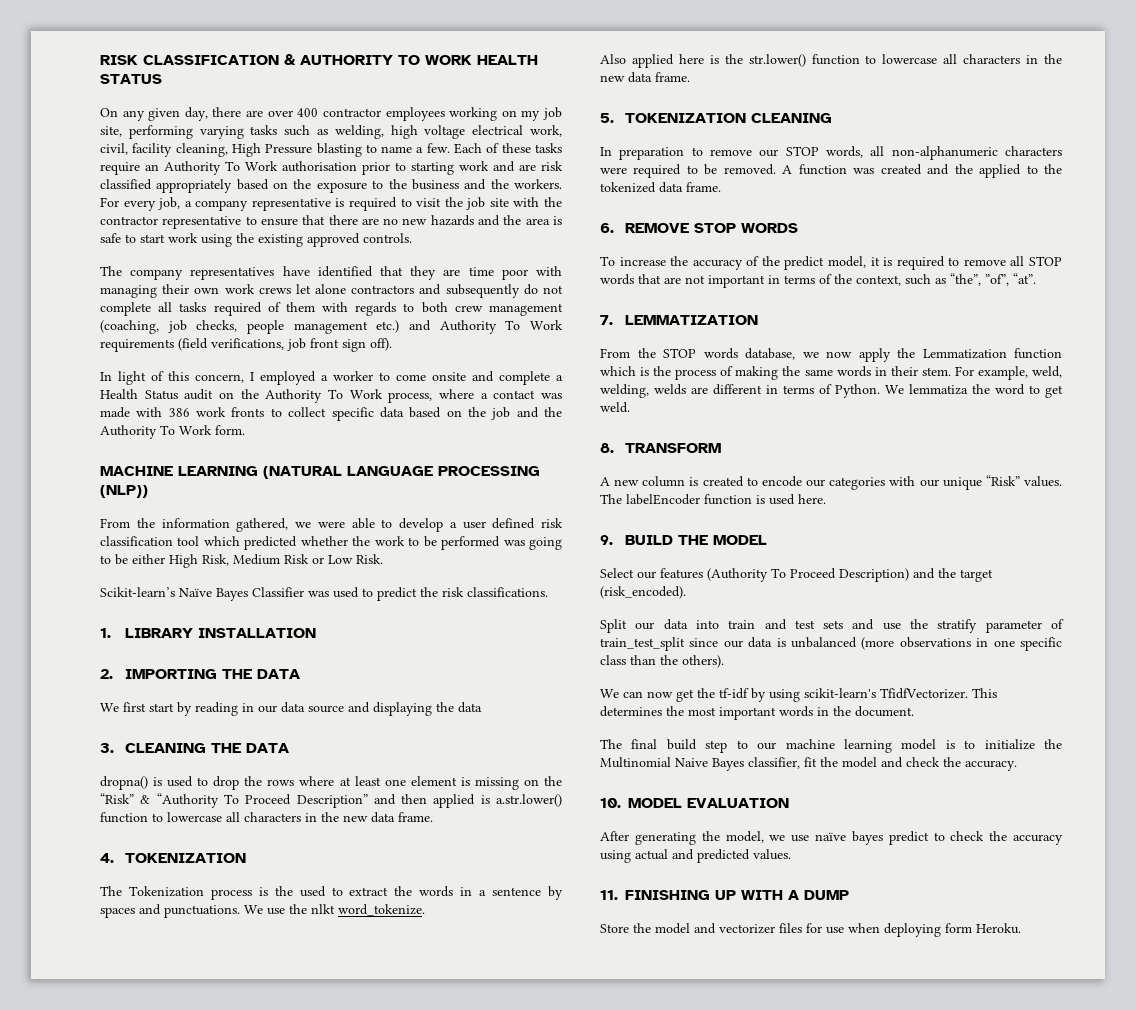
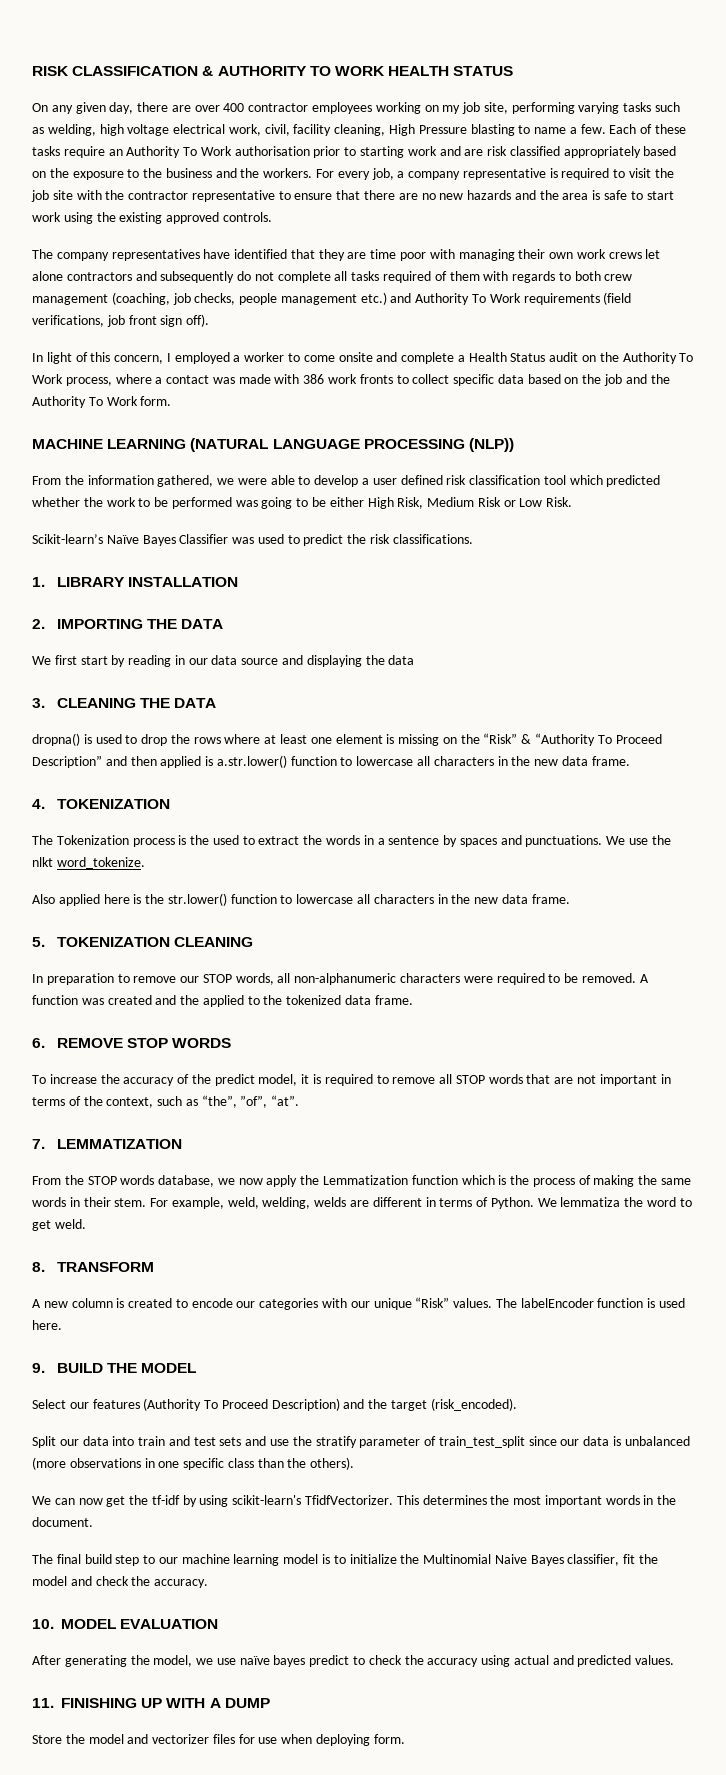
[945,923,1021,934] form Heroku. -> [373,1734,405,1744] form.

